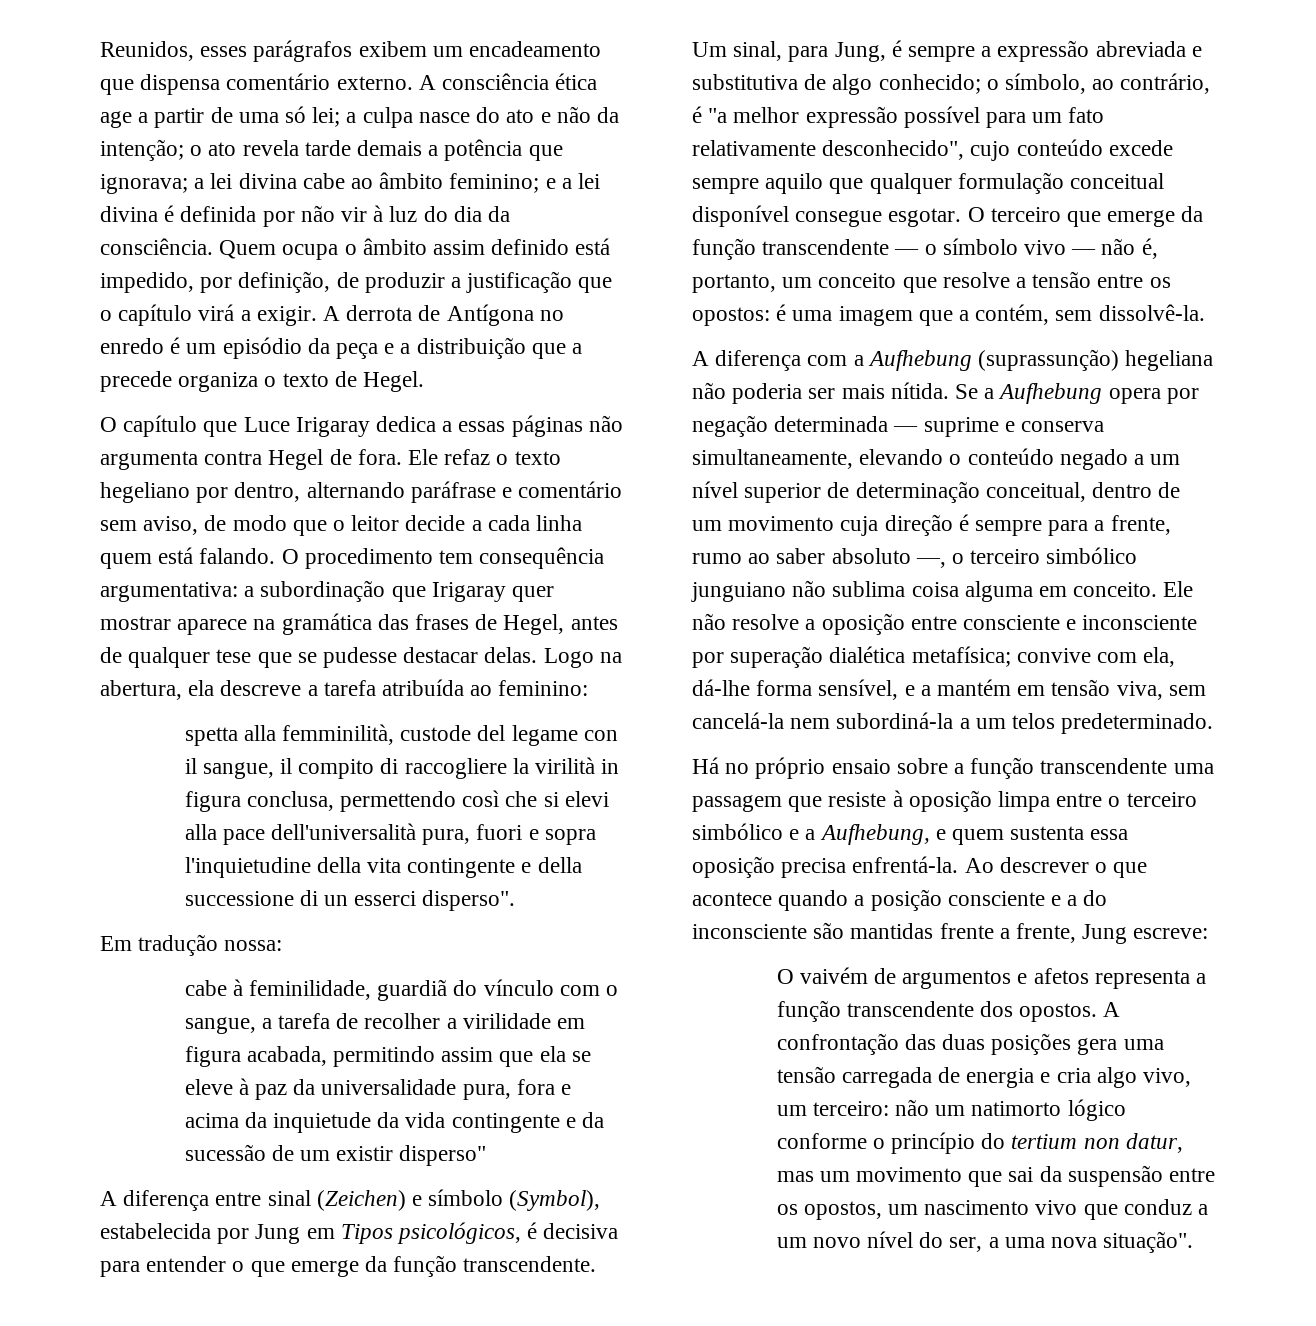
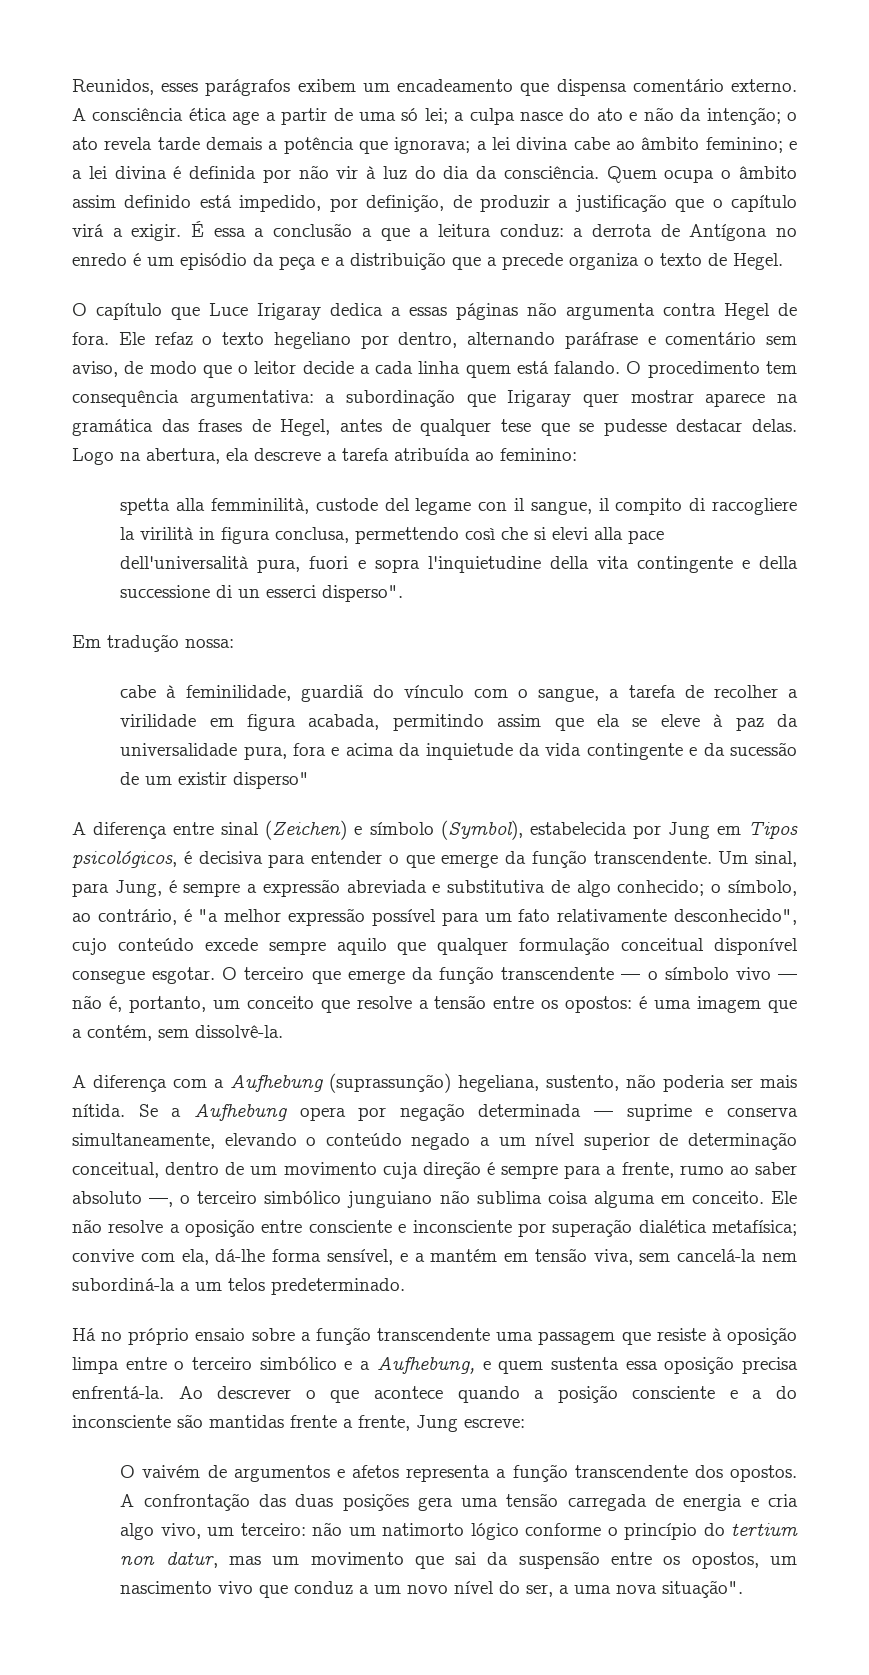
[323,306,341,321] A -> [191,221,584,241] É essa a conclusão a que a leitura conduz: a
[1125,350,1214,371] hegeliana -> [458,1075,619,1092] hegeliana, sustento,

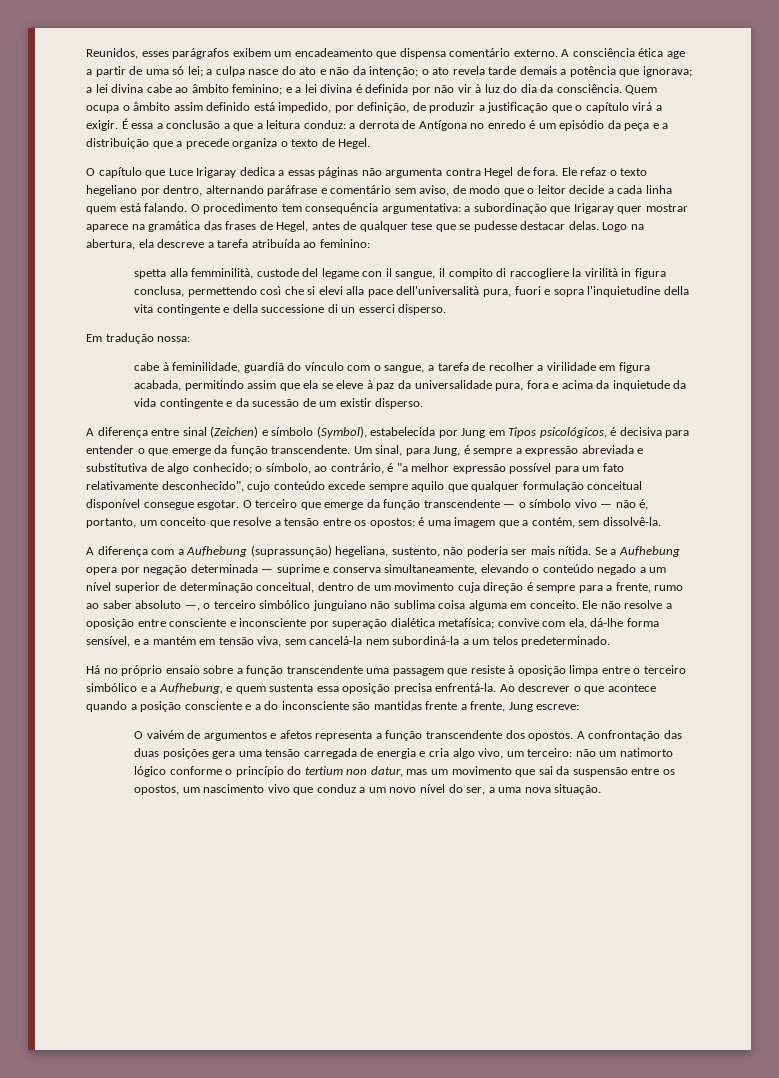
[322,585,404,602] disperso". -> [398,304,447,315] disperso.
[233,772,310,789] disperso" -> [375,398,424,409] disperso.
[662,1580,744,1598] situação". -> [554,784,602,795] situação.

